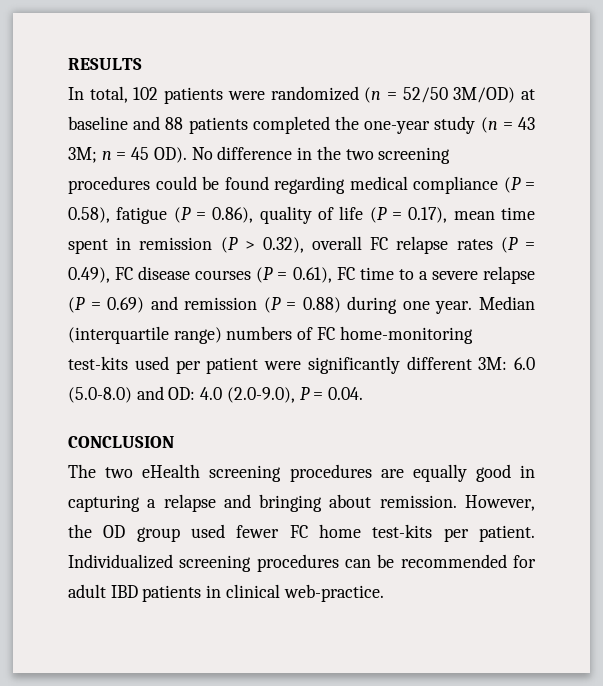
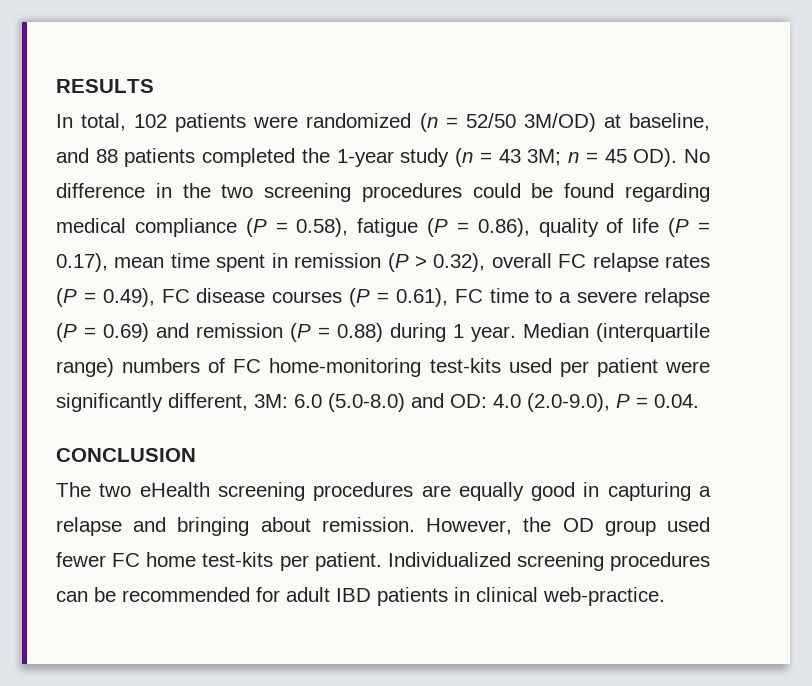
[68,116,128,130] baseline -> [629,113,710,131] baseline,
[364,121,431,134] one-year -> [336,149,394,167] 1-year
[402,301,430,310] one -> [453,324,464,338] 1
[406,356,472,370] different -> [168,393,248,411] different,

